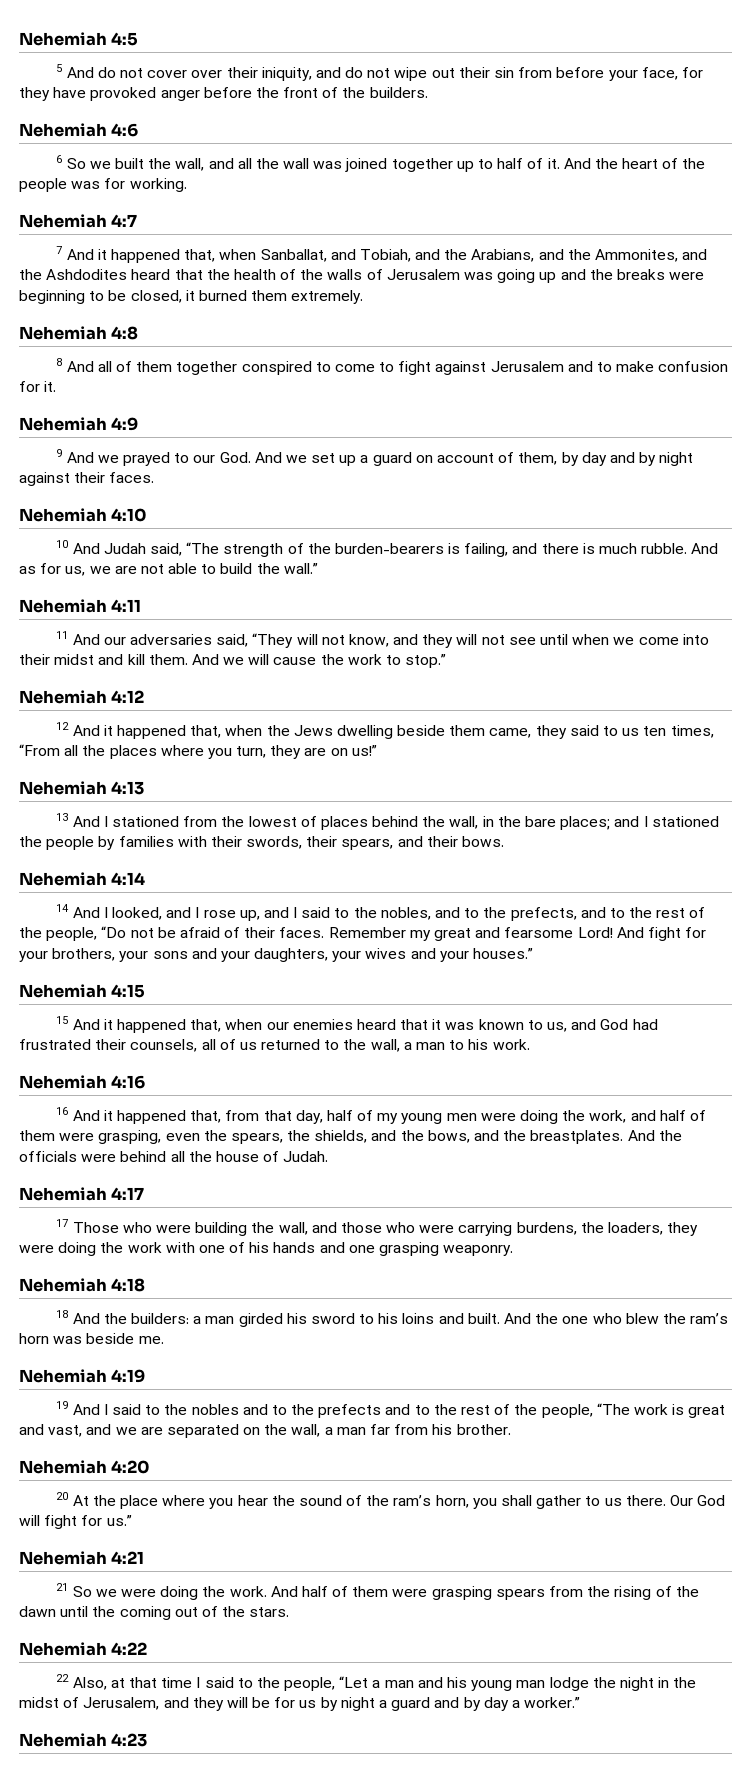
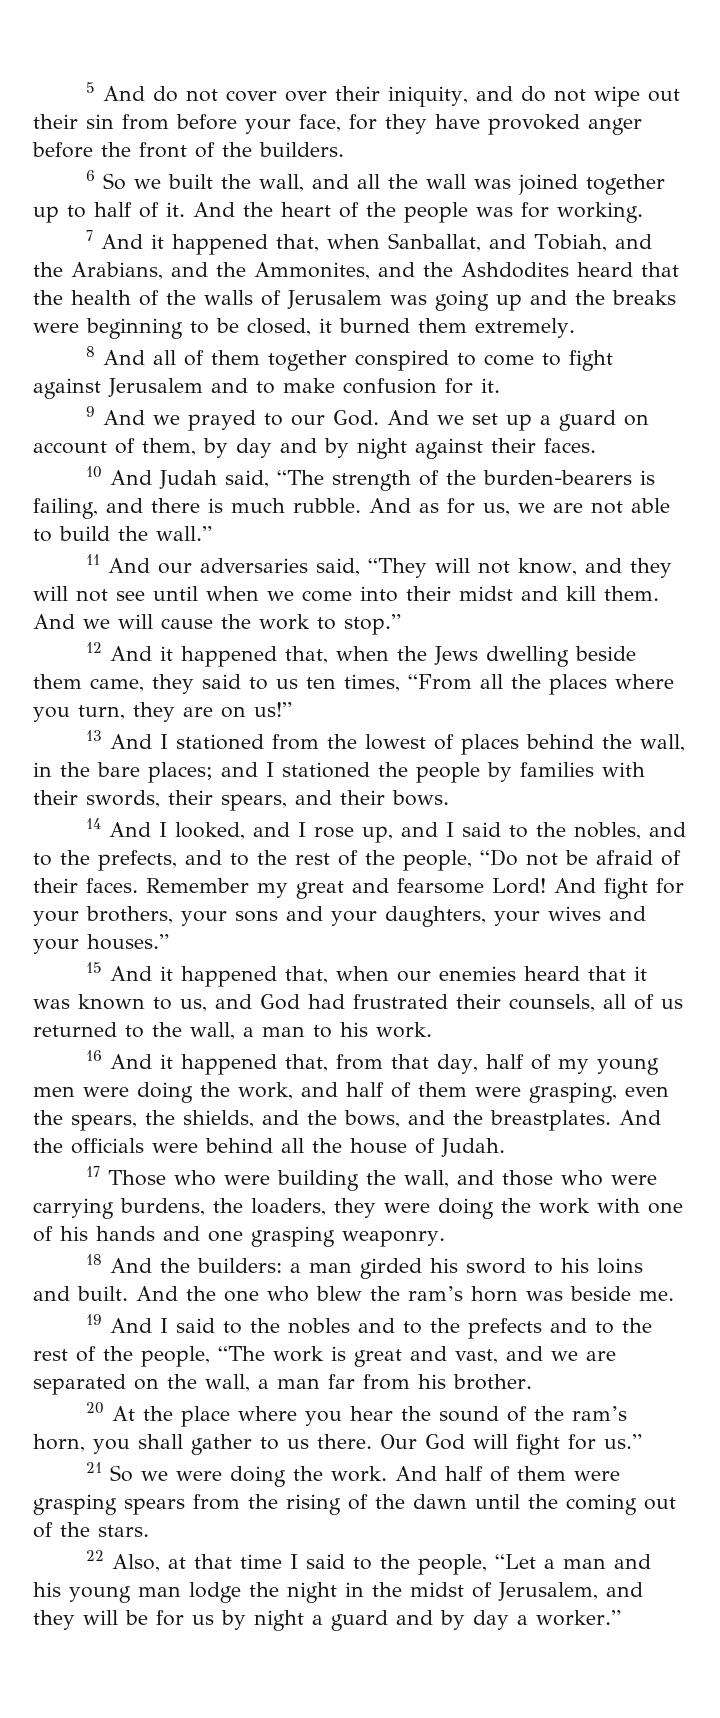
[19,32,139,46] Nehemiah 4:5 // -> (86, 87) none
[19,123,139,137] // Nehemiah 4:6 -> (344, 149) none
[19,214,138,228] // Nehemiah 4:7 -> (643, 212) none
[19,326,139,340] // Nehemiah 4:8 -> (575, 328) none
[19,417,139,431] // Nehemiah 4:9 -> (500, 385) none
[19,508,148,522] // Nehemiah 4:10 -> (596, 445) none
[19,599,142,613] // Nehemiah 4:11 -> (212, 533) none
[19,690,145,704] // Nehemiah 4:12 -> (401, 624) none
[19,781,145,795] // Nehemiah 4:13 -> (292, 709) none
[19,872,146,886] // Nehemiah 4:14 -> (449, 798) none
[19,984,146,998] // Nehemiah 4:15 -> (169, 942) none
[19,1075,146,1089] // Nehemiah 4:16 -> (432, 1030) none
[19,1187,145,1201] // Nehemiah 4:17 -> (505, 1147) none
[19,1278,146,1292] // Nehemiah 4:18 -> (445, 1238) none
[19,1369,146,1383] // Nehemiah 4:19 -> (674, 1296) none
[19,1460,151,1474] // Nehemiah 4:20 -> (532, 1382) none
[19,1551,145,1565] // Nehemiah 4:21 -> (642, 1441) none
[19,1642,148,1656] // Nehemiah 4:22 -> (149, 1531) none
[19,1733,148,1747] // Nehemiah 4:23 -> (621, 1618) none

